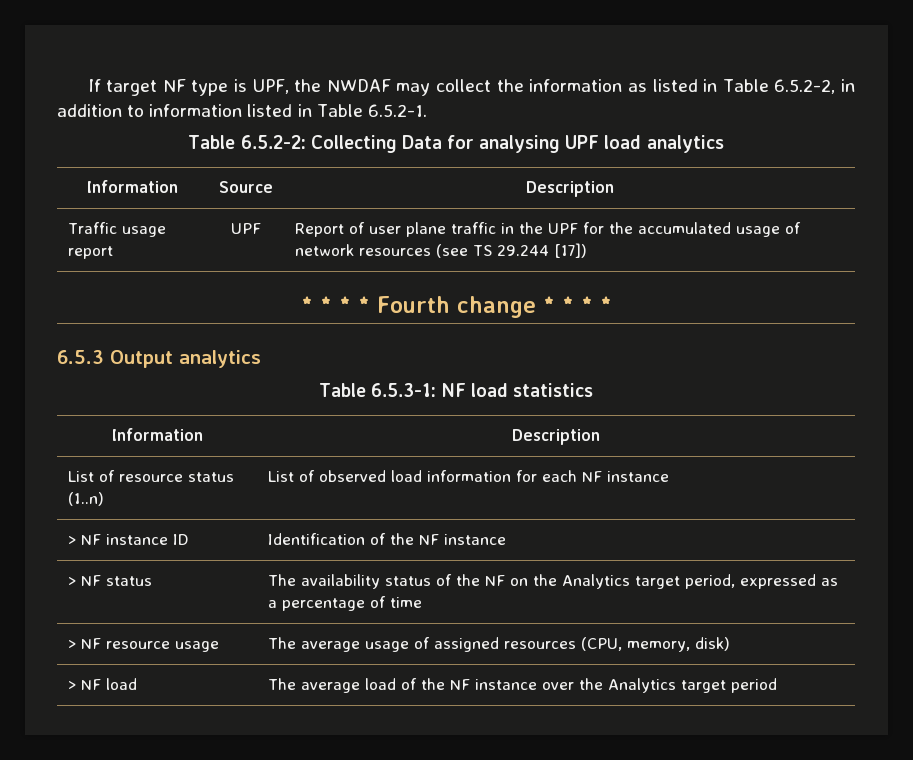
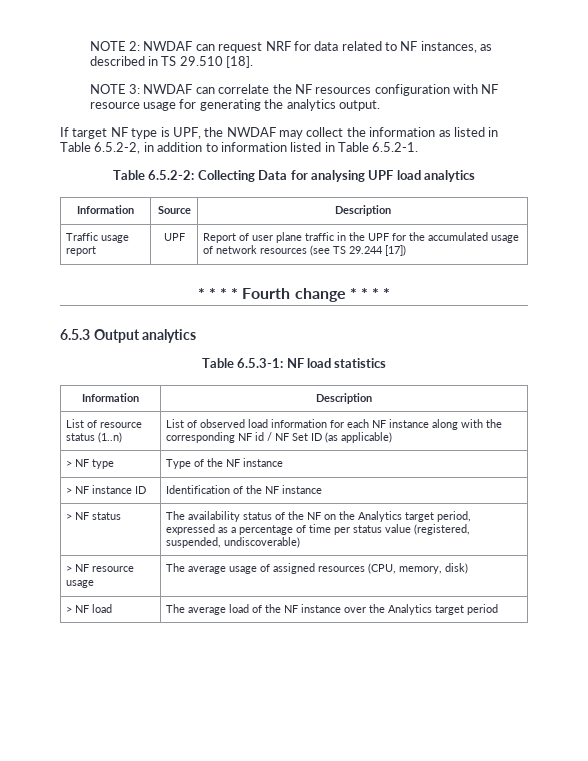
(87, 85) none -> [89,41,493,53] [89,56,254,68] [89,84,499,96] [89,99,380,111] NOTE 2: NWDAF can request NRF for data related to NF instances, as described in TS 29.510 [18]. // NOTE 3: NWDAF can correlate the NF resources configuration with NF resource usage for generating the analytics output. //
(670, 476) none -> [432,419,503,430] [166,432,393,443] [66,459,115,469] [166,458,284,469] along with the corresponding NF id / NF Set ID (as applicable) // > NF type | Type of the NF instance
(423, 602) none -> [334,524,471,535] [166,537,301,548] per status value (registered, suspended, undiscoverable)

